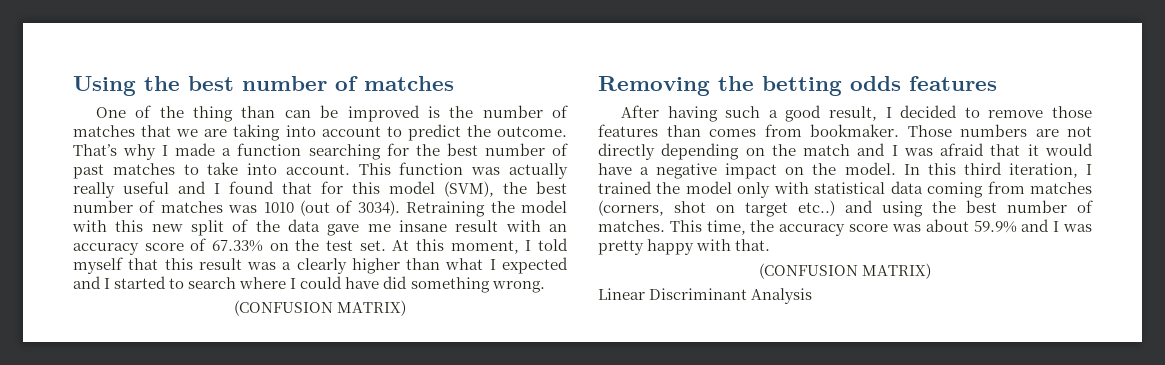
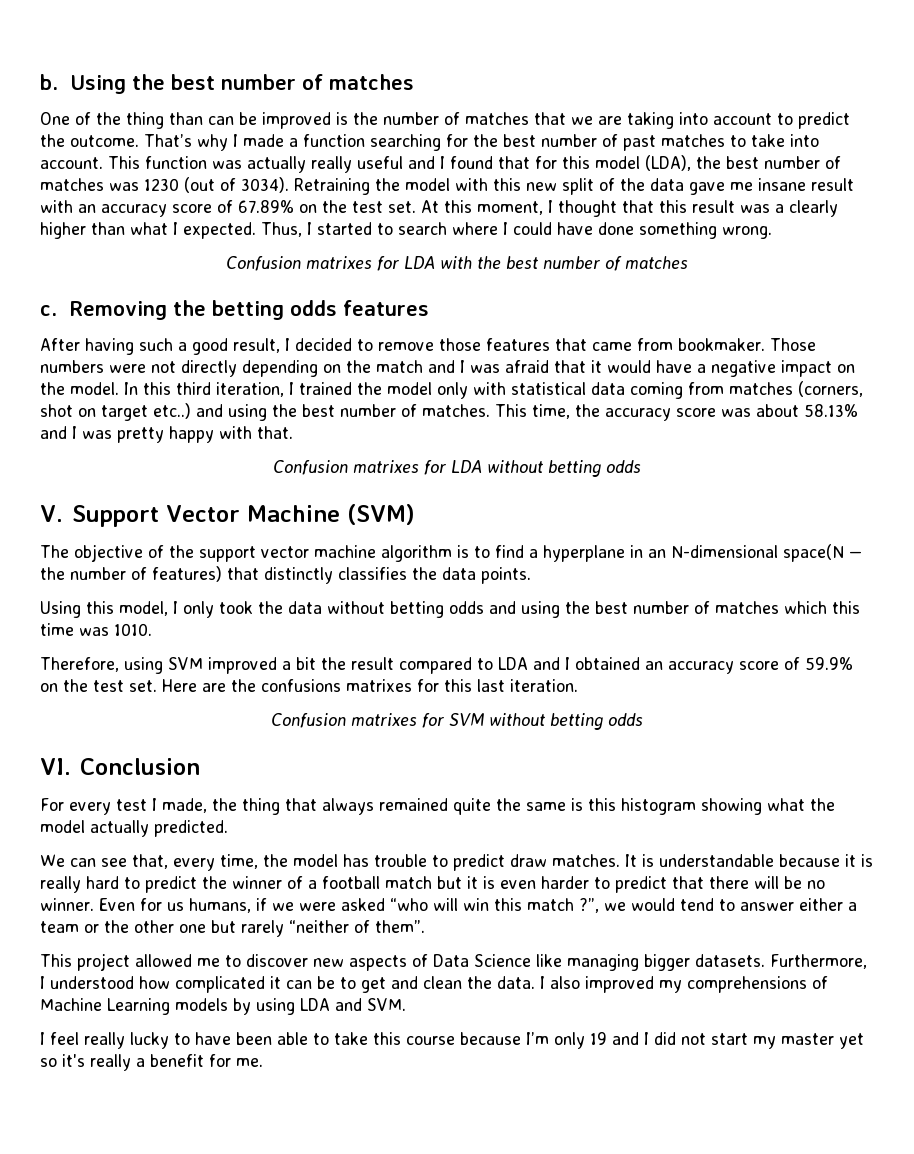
(73, 86) none -> [40,74,58,90] b.
[444,181,494,197] (SVM), -> [645,155,691,171] (LDA),
[263,202,294,213] 1010 -> [144,178,179,191] 1230
[212,240,263,252] 67.33% -> [238,200,294,213] 67.89%
[538,238,569,251] [73,257,123,274] told myself -> [558,200,617,217] thought
[501,257,568,274] [73,276,101,289] expected and -> [183,222,302,239] expected. Thus,
[383,276,408,289] did -> [598,222,634,235] done
[233,300,407,316] (CONFUSION MATRIX) // -> [226,256,688,271] [40,305,57,316] Confusion matrixes for LDA with the best number of matches // c.
[666,125,756,137] than comes -> [555,338,632,351] that came
[1035,129,1059,137] are -> [109,364,146,373] were
[973,220,1017,233] 59.9% -> [804,404,858,417] 58.13%
[758,263,932,279] [598,288,813,304] (CONFUSION MATRIX) // Linear Discriminant Analysis -> [273,460,641,477] [40,504,415,527] [40,544,862,562] [40,566,531,584] [40,601,860,618] [40,623,152,636] [40,657,853,674] [40,679,578,692] [271,713,643,730] [40,758,200,775] [40,798,835,815] [40,820,228,837] [40,854,873,871] [40,876,825,893] [40,898,857,913] [40,920,425,937] [40,953,867,971] [40,976,828,993] [40,998,406,1015] [40,1032,864,1049] [40,1054,263,1071] Confusion matrixes for LDA without betting odds // V. Support Vector Machine (SVM) // The objective of the support vector machine algorithm is to find a hyperplane in an N-dimensional space(N — the number of features) that distinctly classifies the data points. // Using this model, I only took the data without betting odds and using the best number of matches which this time was 1010. // Therefore, using SVM improved a bit the result compared to LDA and I obtained an accuracy score of 59.9% on the test set. Here are the confusions matrixes for this last iteration. // Confusion matrixes for SVM without betting odds // VI. Conclusion // For every test I made, the thing that always remained quite the same is this histogram showing what the model actually predicted. // We can see that, every time, the model has trouble to predict draw matches. It is understandable because it is really hard to predict the winner of a football match but it is even harder to predict that there will be no winner. Even for us humans, if we were asked “who will win this match ?”, we would tend to answer either a team or the other one but rarely “neither of them”. // This project allowed me to discover new aspects of Data Science like managing bigger datasets. Furthermore, I understood how complicated it can be to get and clean the data. I also improved my comprehensions of Machine Learning models by using LDA and SVM. // I feel really lucky to have been able to take this course because I’m only 19 and I did not start my master yet so it's really a benefit for me.

